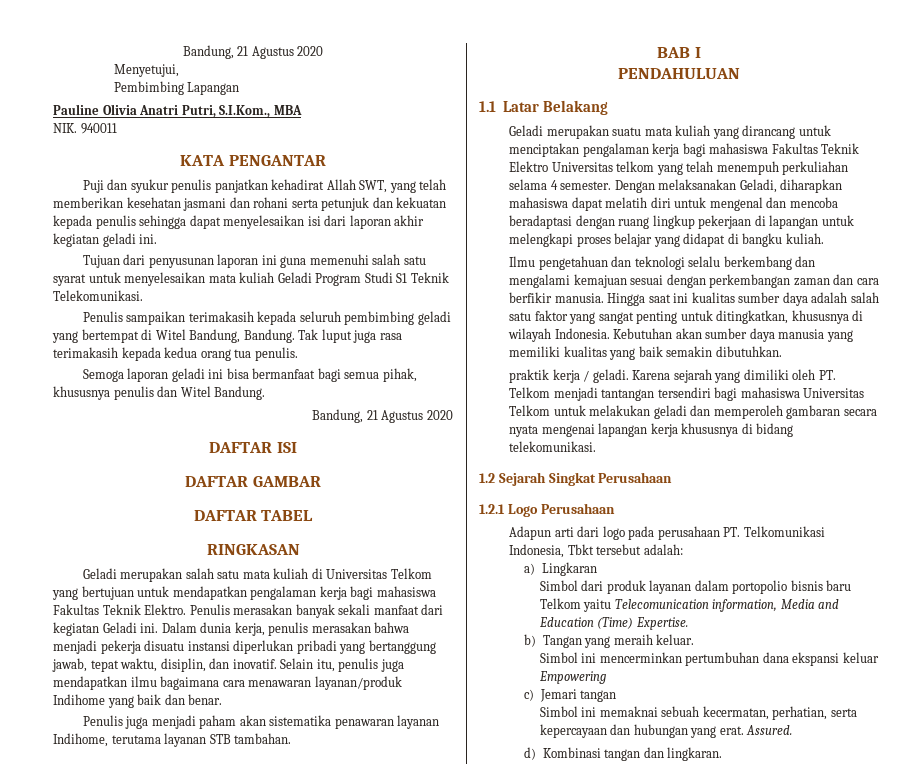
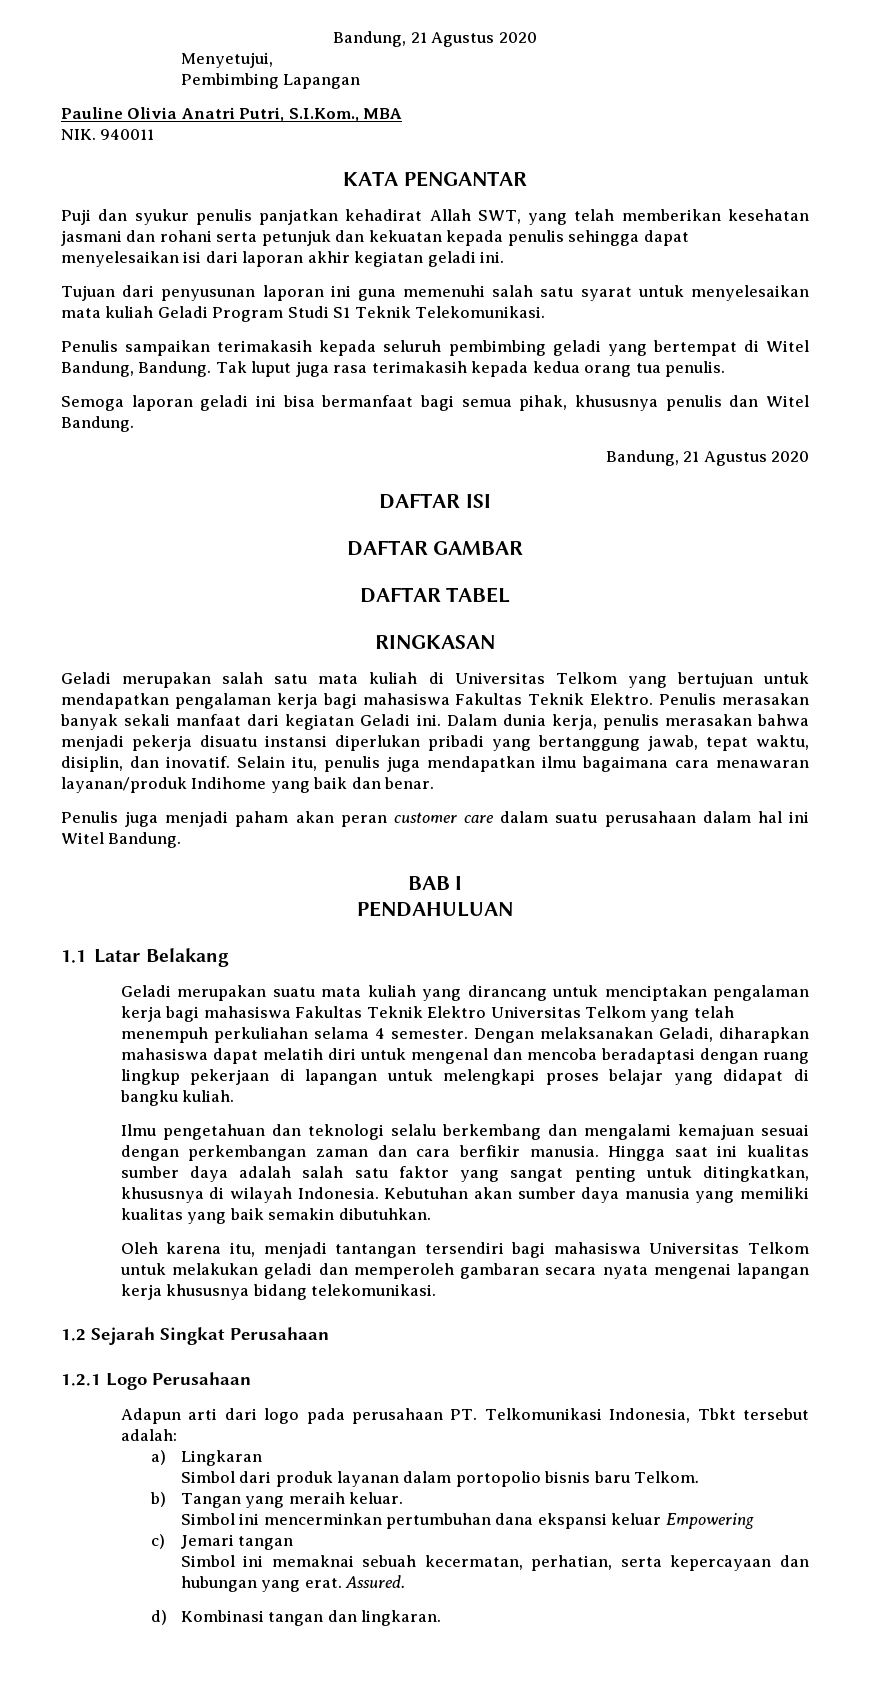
[269,715,440,729] [53,733,292,747] sistematika penawaran layanan Indihome, terutama layanan STB tambahan. -> [340,811,809,827] [61,832,182,848] peran customer care dalam suatu perusahaan dalam hal ini Witel Bandung.
[616,161,655,172] telkom -> [585,1006,647,1018] Telkom
[509,369,836,383] [509,387,551,398] praktik kerja / geladi. Karena sejarah yang dimiliki oleh PT. Telkom -> [120,1242,255,1257] Oleh karena itu,
[741,423,753,434] di -> (250, 1292) none
[539,598,840,612] [538,617,688,630] Telkom yaitu Telecomunication information, Media and Education (Time) Expertise. -> [634,1471,700,1483] Telkom.

